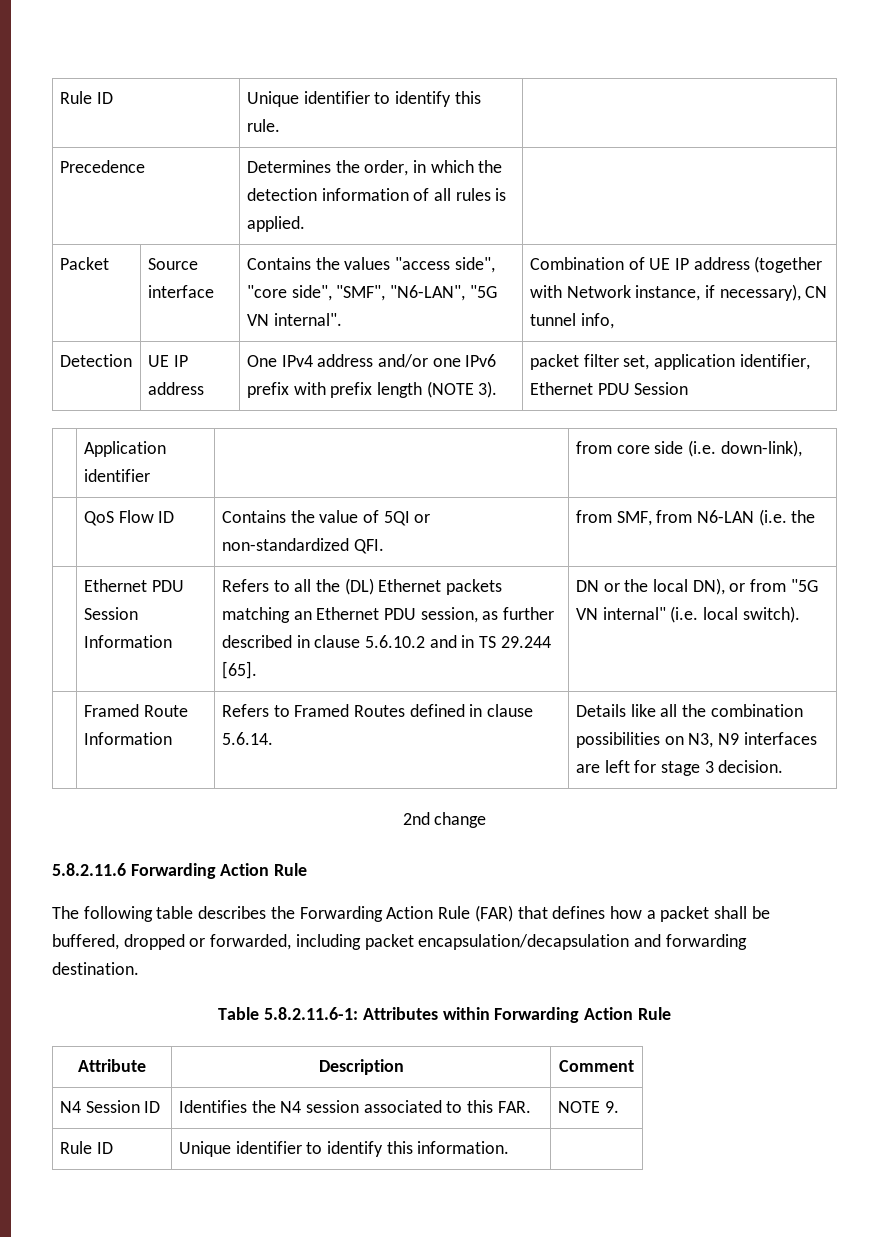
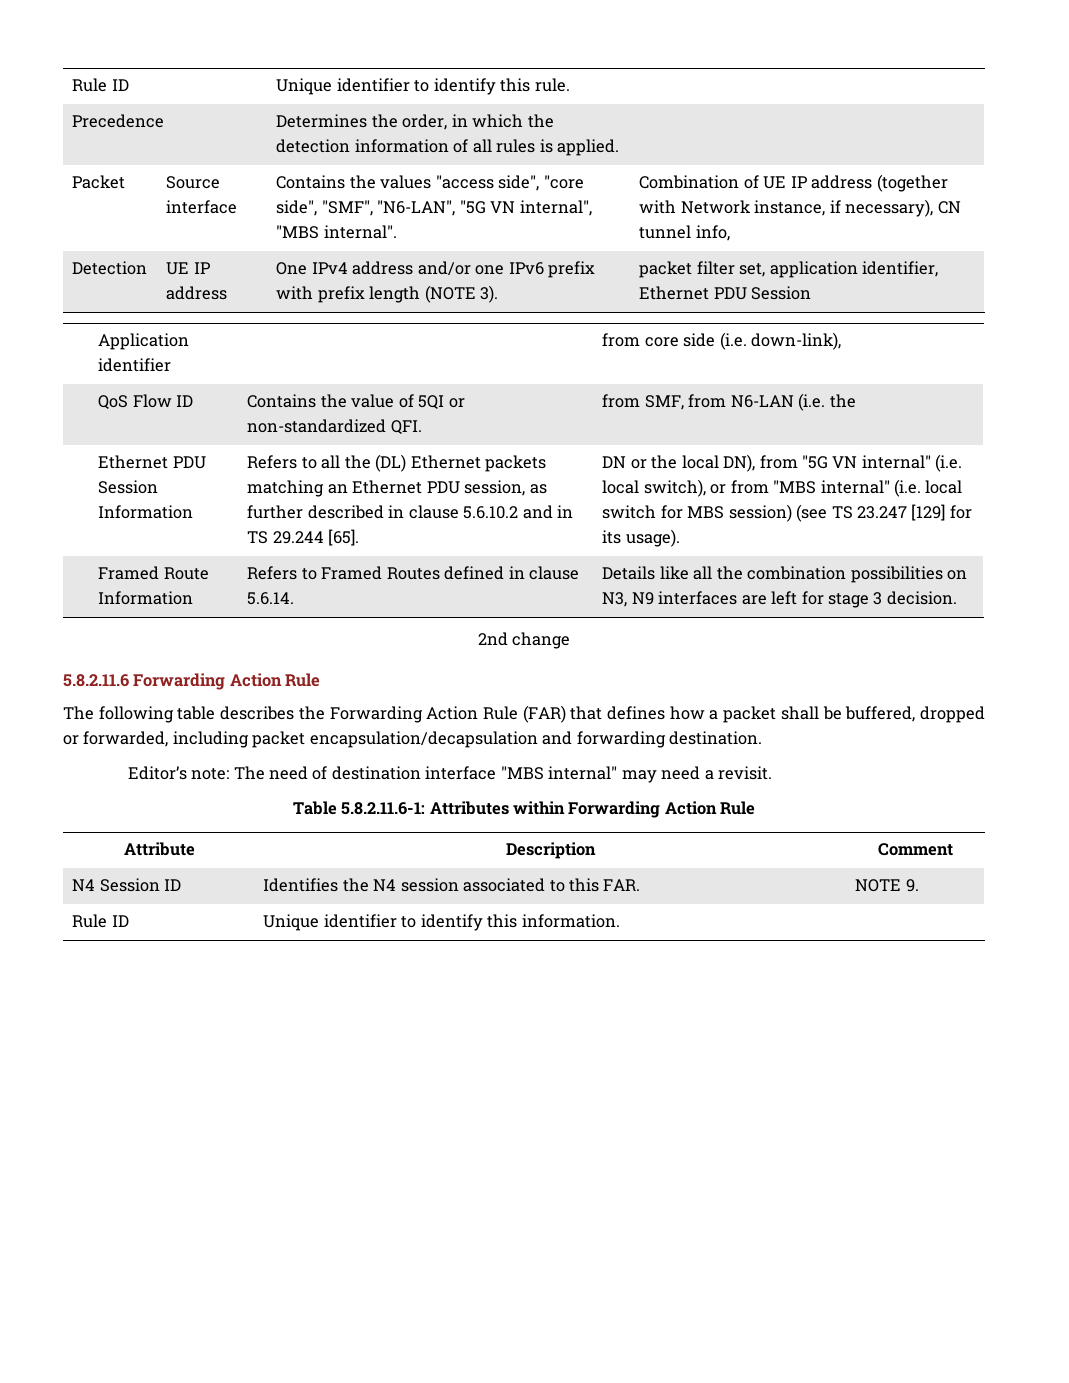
(269, 320) none -> [519,200,592,216] [276,225,320,239] internal", "MBS
[729,583,746,592] or -> (756, 463) none
[742,606,800,623] switch). -> [643,479,963,497] [602,504,972,522] [602,529,680,547] switch), or from "MBS internal" (i.e. local switch for MBS session) (see TS 23.247 [129] for its usage).
(139, 968) none -> [127,766,773,783] // Editor’s note: The need of destination interface "MBS internal" may need a revisit.

